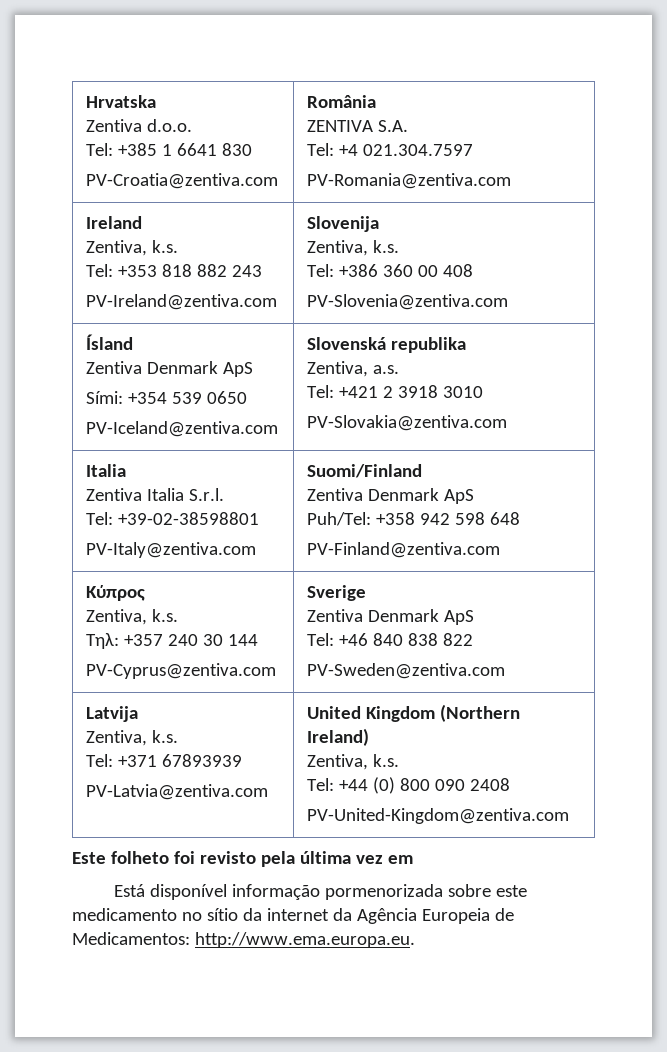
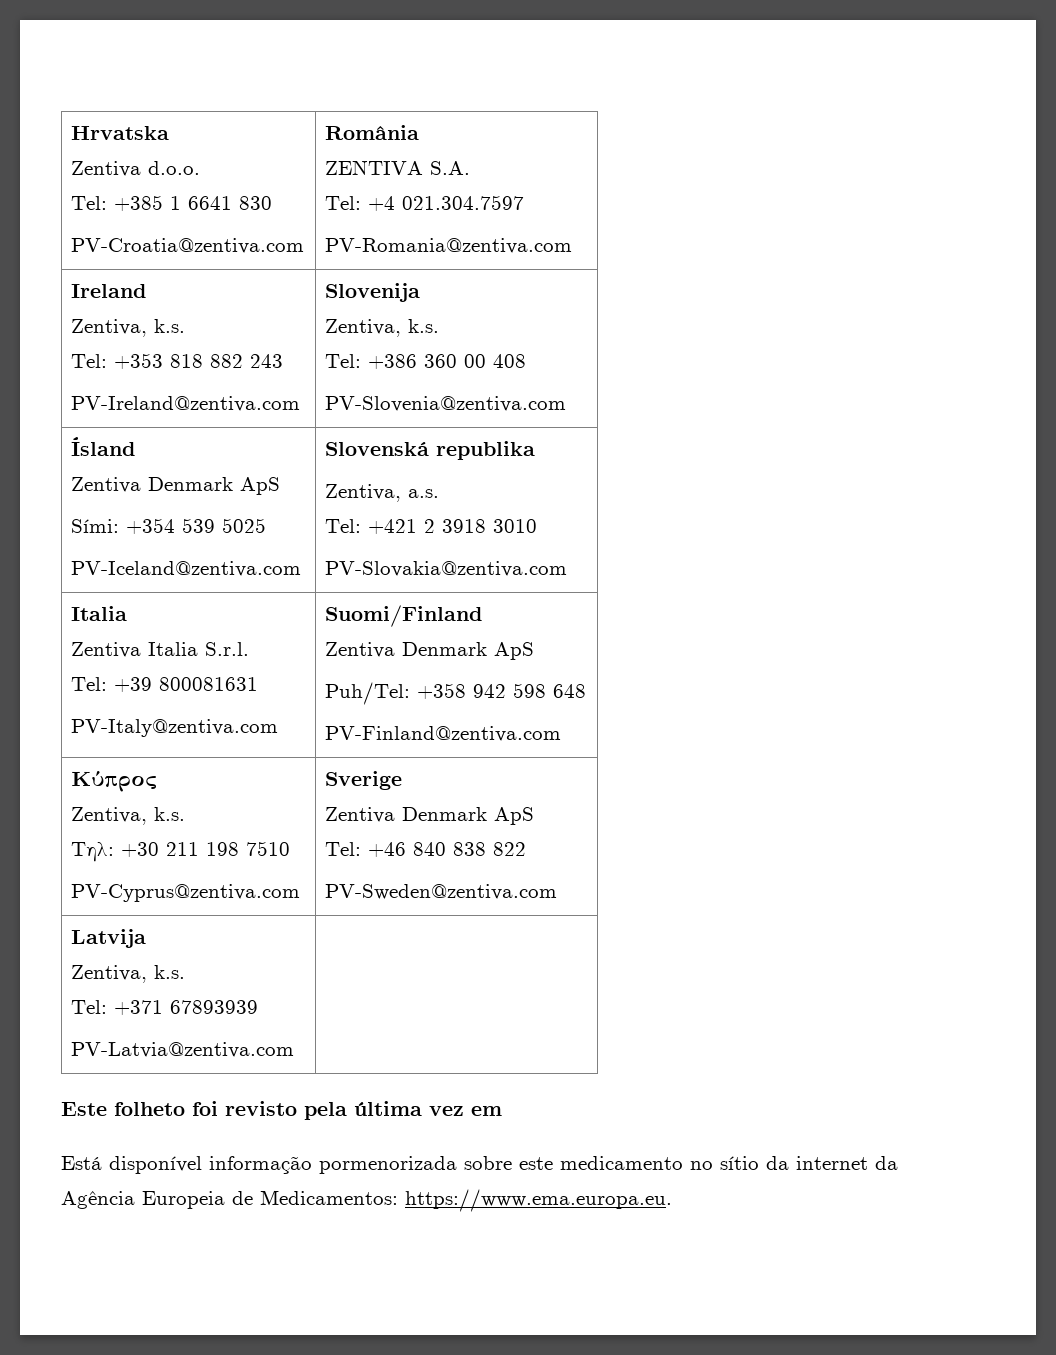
[207,391,248,404] 0650 -> [222,518,267,533] 5025
[118,512,260,525] +39-02-38598801 -> [114,677,259,692] +39 800081631
[124,634,259,646] +357 240 30 144 -> [121,841,291,857] +30 211 198 7510
[307,704,521,722] [307,728,370,746] [307,754,400,770] [307,777,511,794] [307,808,570,824] United Kingdom (Northern Ireland) // Zentiva, k.s. // Tel: +44 (0) 800 090 2408 // PV-United-Kingdom@zentiva.com -> (295, 1050) none
[194,932,415,948] http://www.ema.europa.eu. -> [405,1189,672,1212] https://www.ema.europa.eu.

